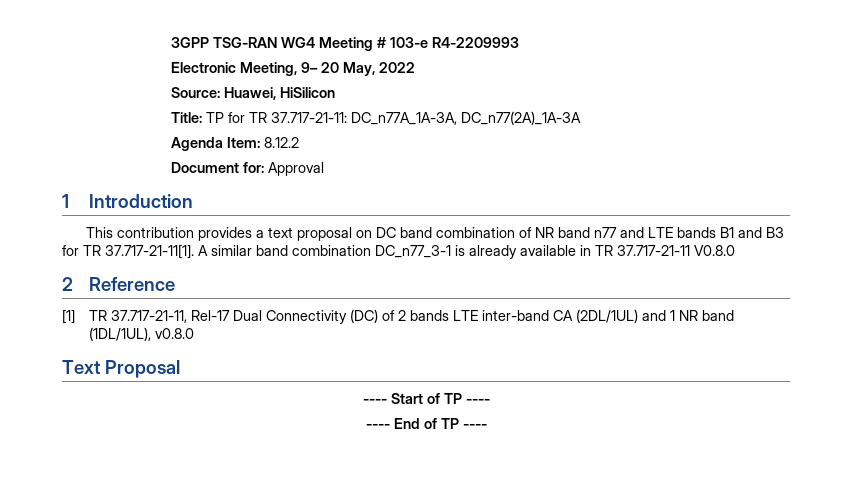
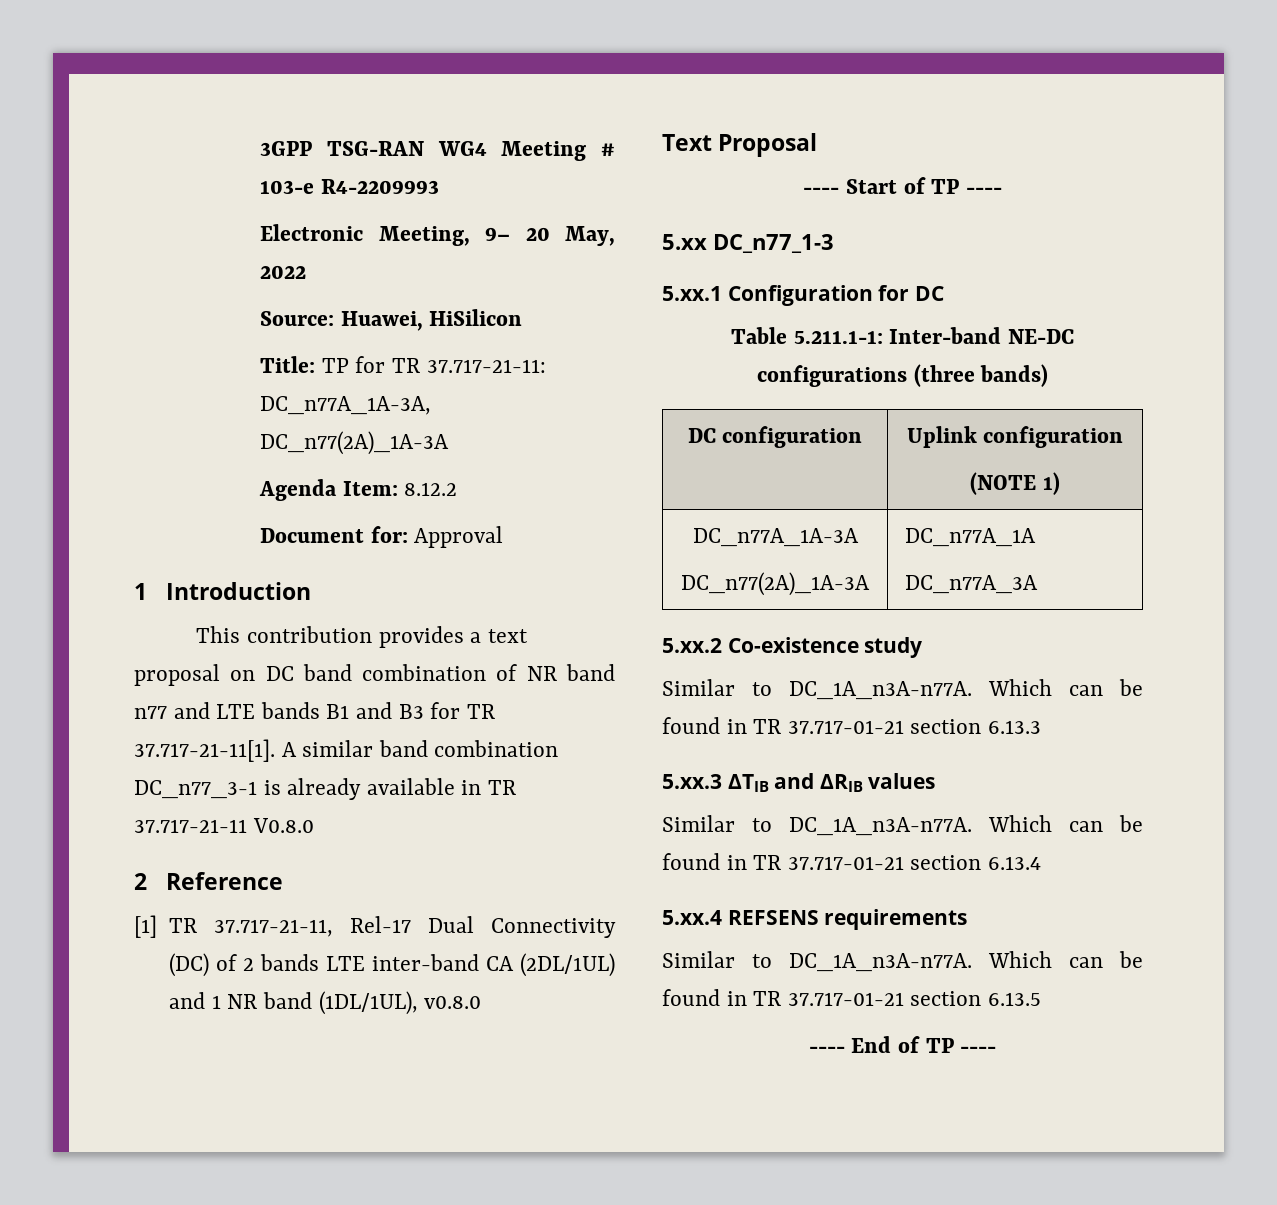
(490, 401) none -> [662,234,834,253] [662,285,944,306] [731,327,1074,344] [756,364,1049,387] [687,426,863,448] [906,426,1124,448] [970,472,1060,495] [692,528,859,547] [681,572,870,596] [905,528,1037,547] [905,575,1039,594] [662,637,923,658] [662,679,1143,700] [662,717,1042,734] [662,773,936,792] [662,815,1143,836] [662,853,1042,870] [662,909,968,930] [662,951,1143,972] [662,989,1042,1006] // 5.xx DC_n77_1-3 // 5.xx.1 Configuration for DC // Table 5.211.1-1: Inter-band NE-DC configurations (three bands) // DC configuration | Uplink configuration // (NOTE 1) // DC_n77A_1A-3A // DC_n77(2A)_1A-3A | DC_n77A_1A // DC_n77A_3A // 5.xx.2 Co-existence study // Similar to DC_1A_n3A-n77A. Which can be found in TR 37.717-01-21 section 6.13.3 // 5.xx.3 ∆TIB and ∆RIB values // Similar to DC_1A_n3A-n77A. Which can be found in TR 37.717-01-21 section 6.13.4 // 5.xx.4 REFSENS requirements // Similar to DC_1A_n3A-n77A. Which can be found in TR 37.717-01-21 section 6.13.5

